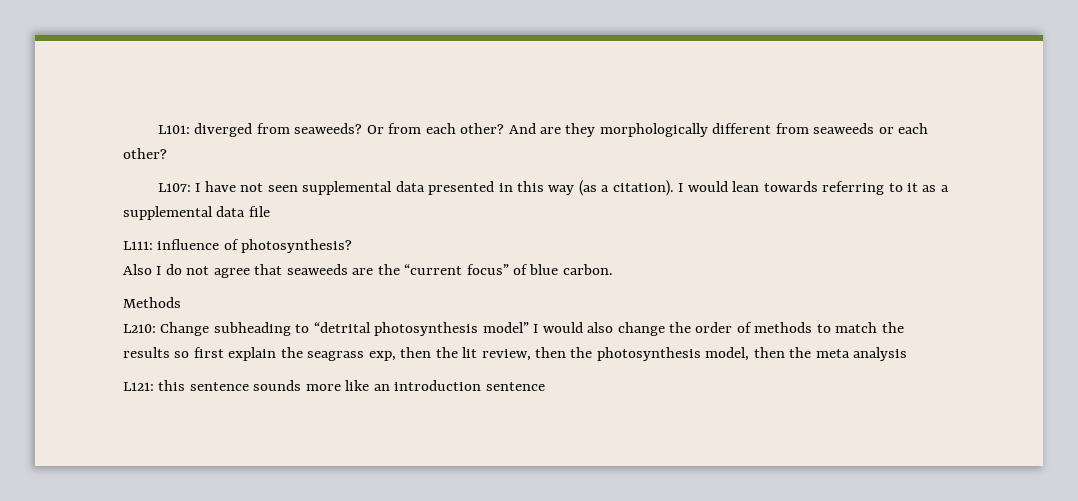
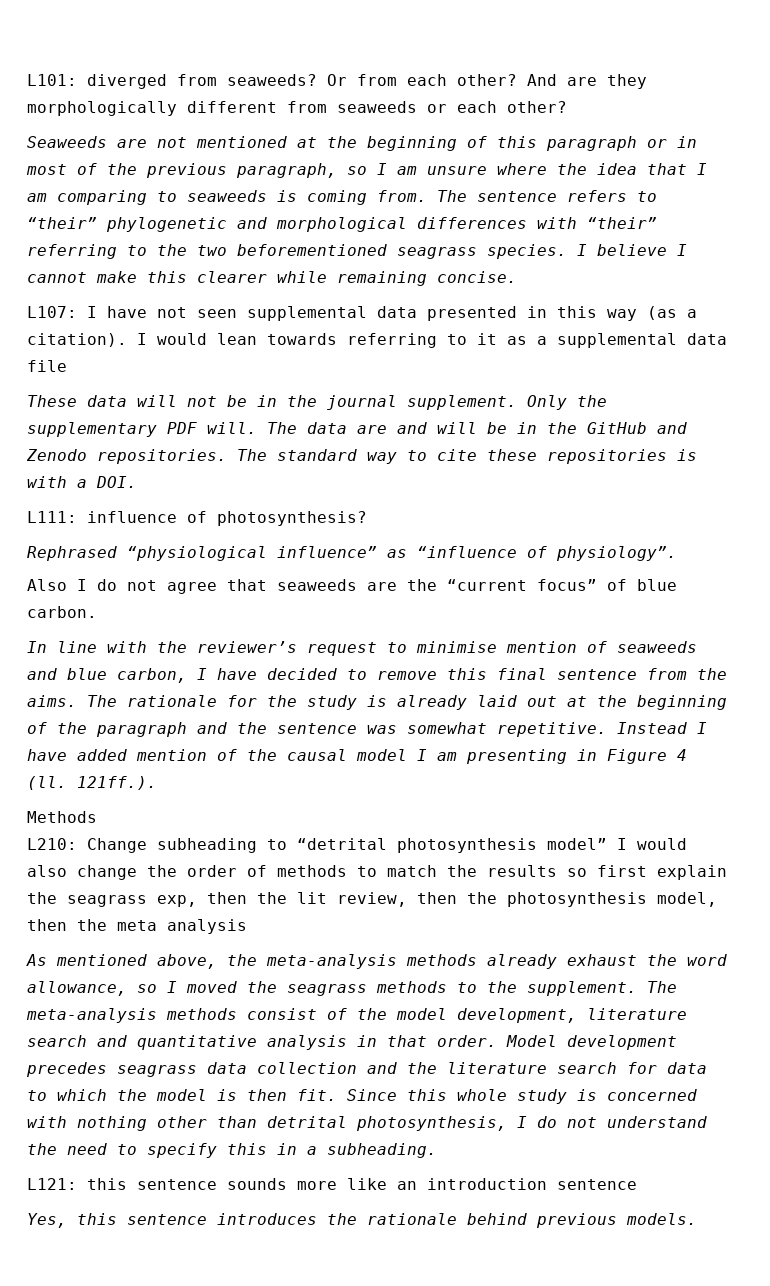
(167, 153) none -> [27,136,697,151] [26,163,707,178] [27,190,657,205] [27,217,657,232] [27,244,687,259] [27,271,517,286] // Seaweeds are not mentioned at the beginning of this paragraph or in most of the previous paragraph, so I am unsure where the idea that I am comparing to seaweeds is coming from. The sentence refers to “their” phylogenetic and morphological differences with “their” referring to the two beforementioned seagrass species. I believe I cannot make this clearer while remaining concise.
[123,239,353,253] L111: influence of photosynthesis? -> [27,395,607,410] [27,422,687,437] [26,449,697,464] [27,476,137,488] [27,511,367,526] [27,546,677,561] These data will not be in the journal supplement. Only the supplementary PDF will. The data are and will be in the GitHub and Zenodo repositories. The standard way to cite these repositories is with a DOI. // L111: influence of photosynthesis? // Rephrased “physiological influence” as “influence of physiology”.
(613, 269) none -> [27,641,697,656] [27,668,727,683] [27,695,727,710] [27,722,707,737] [27,749,687,764] [27,776,157,790] // In line with the reviewer’s request to minimise mention of seaweeds and blue carbon, I have decided to remove this final sentence from the aims. The rationale for the study is already laid out at the beginning of the paragraph and the sentence was somewhat repetitive. Instead I have added mention of the causal model I am presenting in Figure 4 (ll. 121ff.).
(908, 354) none -> [26,954,727,969] [27,981,677,996] [26,1008,687,1023] [27,1035,677,1050] [26,1062,707,1077] [27,1089,697,1104] [27,1116,707,1131] [27,1143,437,1158] // As mentioned above, the meta-analysis methods already exhaust the word allowance, so I moved the seagrass methods to the supplement. The meta-analysis methods consist of the model development, literature search and quantitative analysis in that order. Model development precedes seagrass data collection and the literature search for data to which the model is then fit. Since this whole study is concerned with nothing other than detrital photosynthesis, I do not understand the need to specify this in a subheading.
(545, 386) none -> [27,1213,697,1228] // Yes, this sentence introduces the rationale behind previous models.

